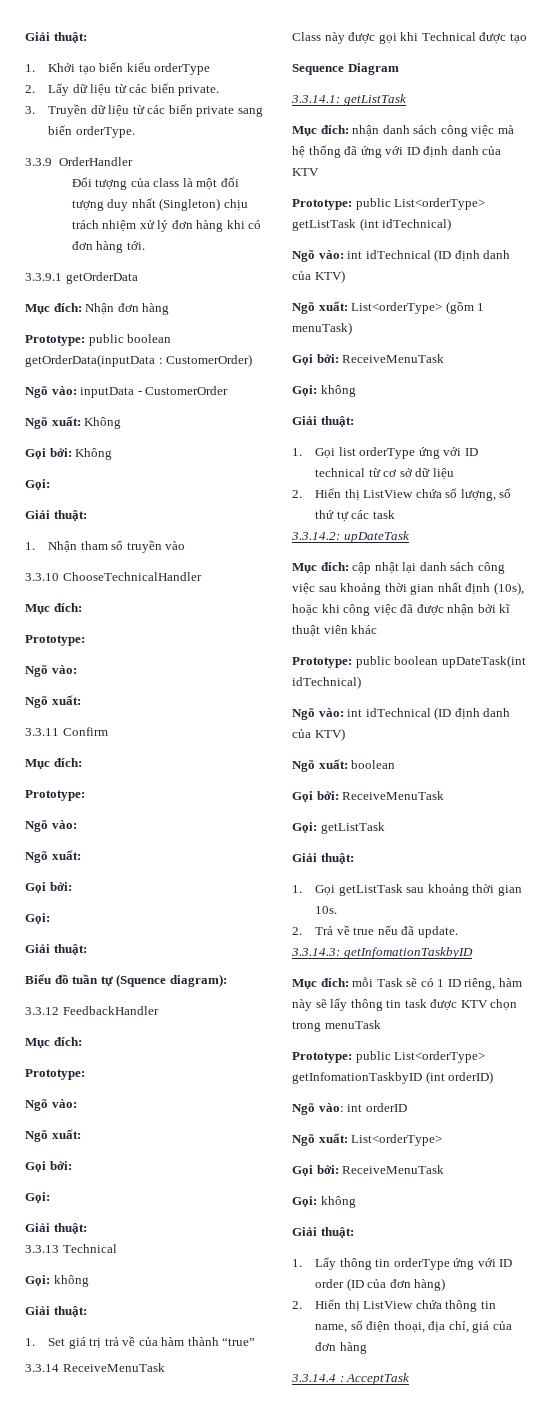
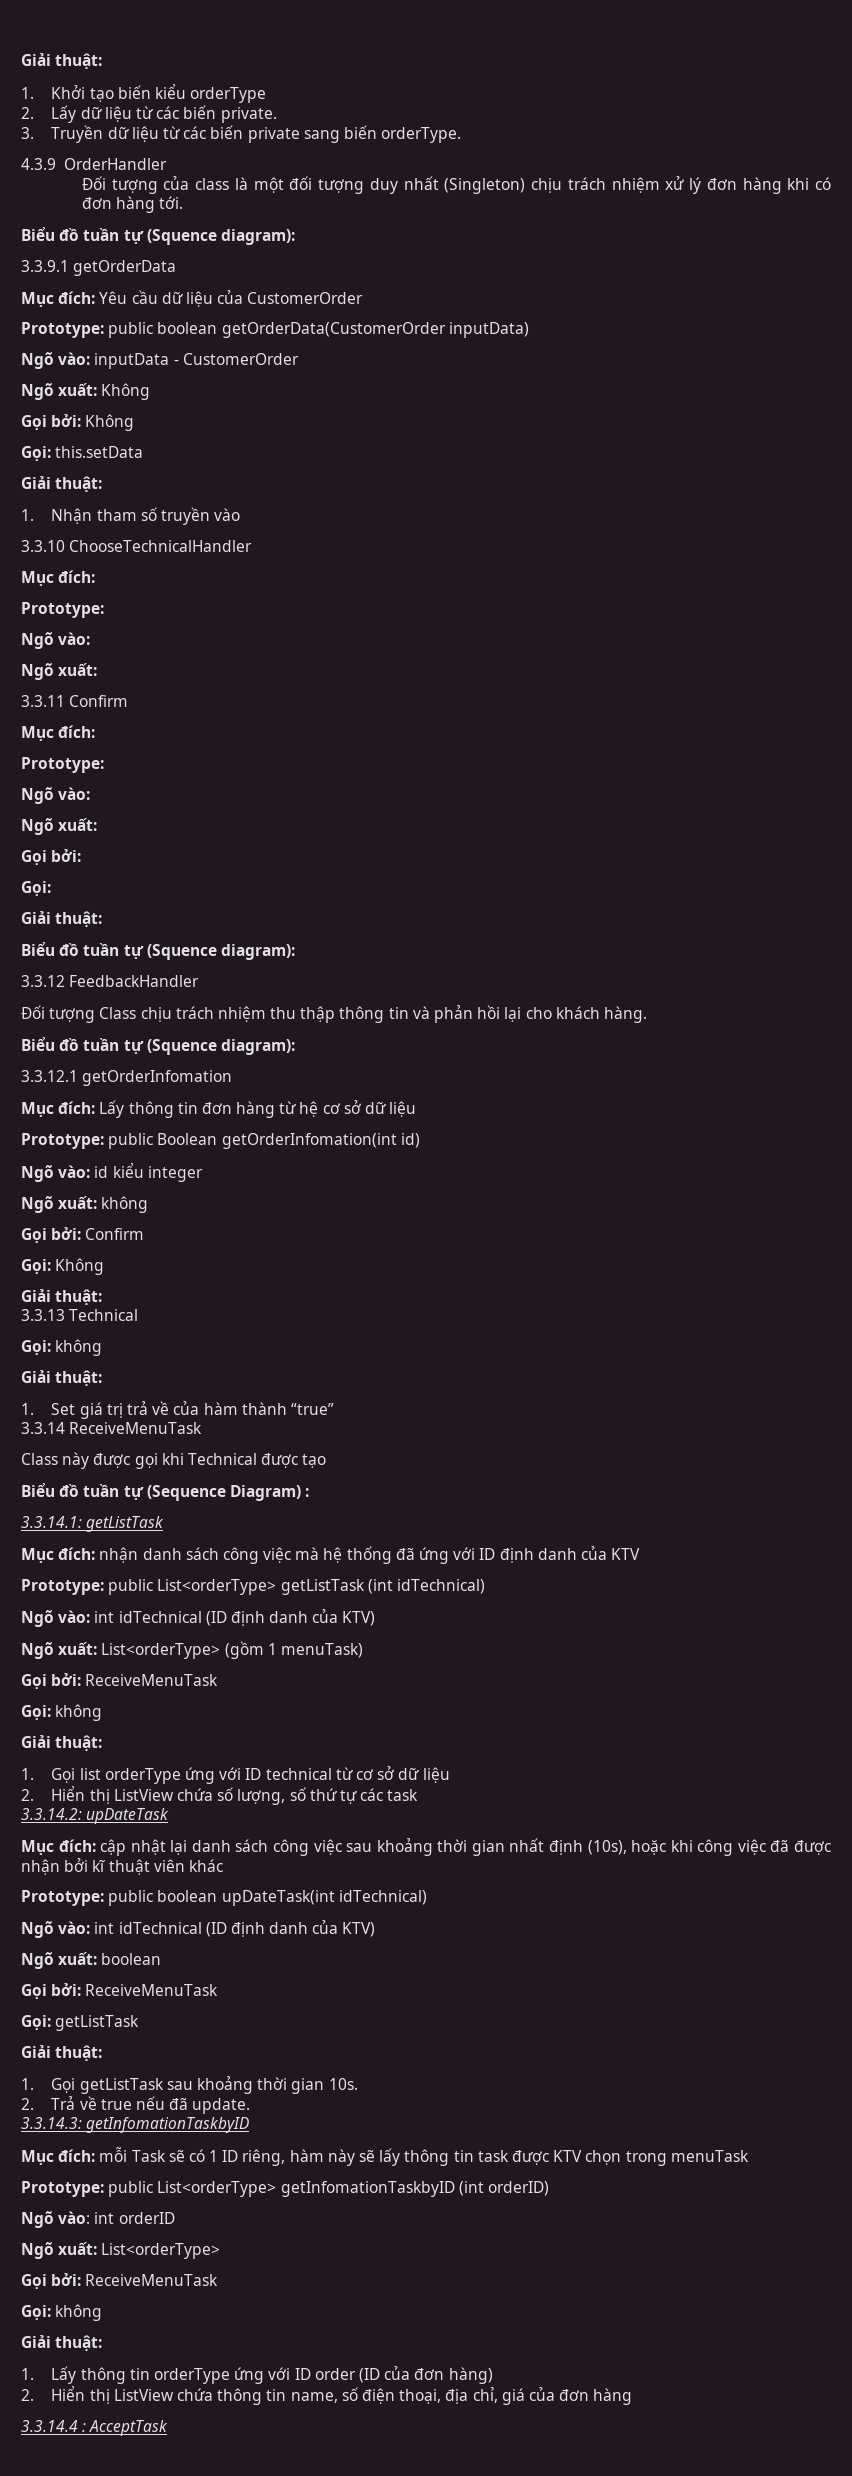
[25,158,52,166] 3.3.9 -> [21,158,56,170] 4.3.9
[25,272,138,284] [25,303,170,315] [25,334,172,346] [25,354,253,367] 3.3.9.1 getOrderData // Mục đích: Nhận đơn hàng // Prototype: public boolean getOrderData(inputData : CustomerOrder) -> [21,227,295,245] [21,260,177,276] [21,290,364,307] [21,322,529,338] Biểu đồ tuần tự (Squence diagram): // 3.3.9.1 getOrderData // Mục đích: Yêu cầu dữ liệu của CustomerOrder // Prototype: public boolean getOrderData(CustomerOrder inputData)
(50, 484) none -> [55,446,144,458] this.setData
[25,1037,82,1048] [25,1069,85,1080] [25,1099,77,1111] [25,1129,81,1142] [25,1161,72,1172] [25,1192,50,1203] Mục đích: // Prototype: // Ngõ vào: // Ngõ xuất: // Gọi bởi: // Gọi: -> [21,1005,647,1023] [21,1037,295,1055] [21,1070,233,1086] [21,1100,417,1118] [21,1133,420,1149] [21,1163,203,1182] [21,1196,149,1213] [21,1227,145,1243] [21,1258,105,1275] Đối tượng Class chịu trách nhiệm thu thập thông tin và phản hồi lại cho khách hàng. // Biểu đồ tuần tự (Squence diagram): // 3.3.12.1 getOrderInfomation // Mục đích: Lấy thông tin đơn hàng từ hệ cơ sở dữ liệu // Prototype: public Boolean getOrderInfomation(int id) // Ngõ vào: id kiểu integer // Ngõ xuất: không // Gọi bởi: Confirm // Gọi: Không
[292,63,399,75] Sequence Diagram -> [21,1483,310,1501] Biểu đồ tuần tự (Sequence Diagram) :

